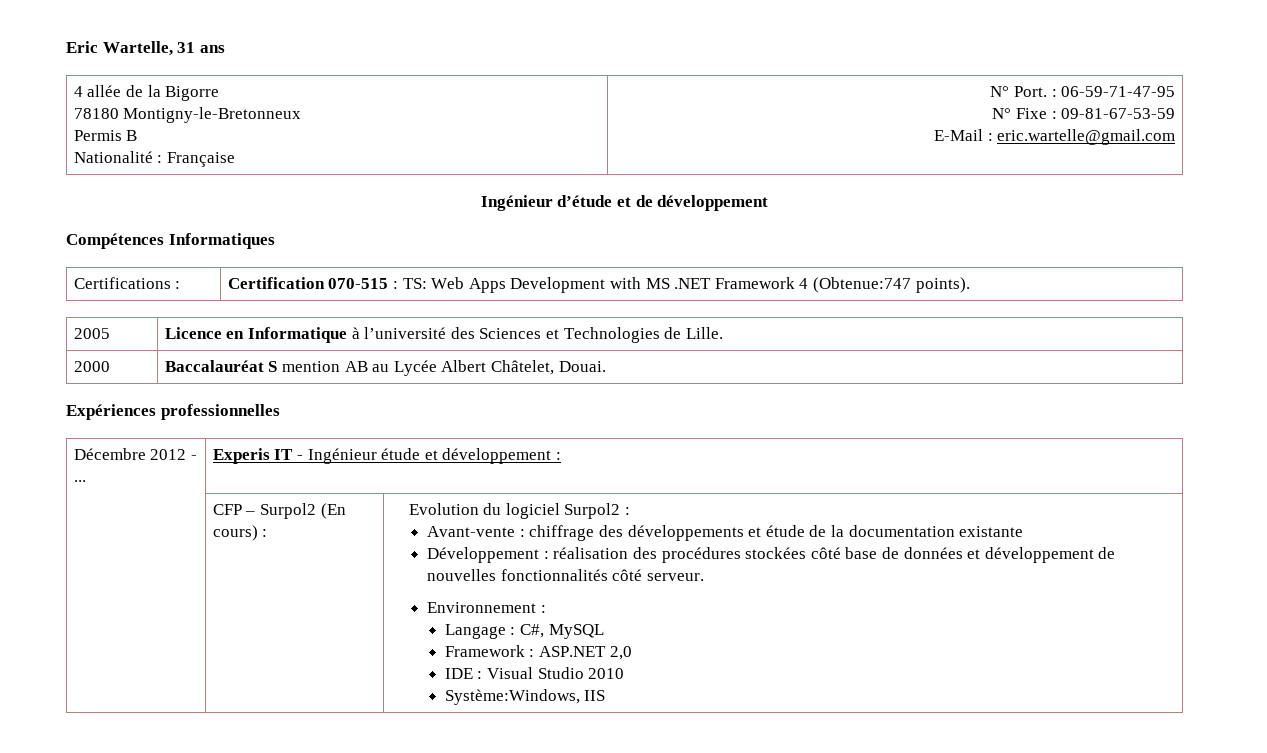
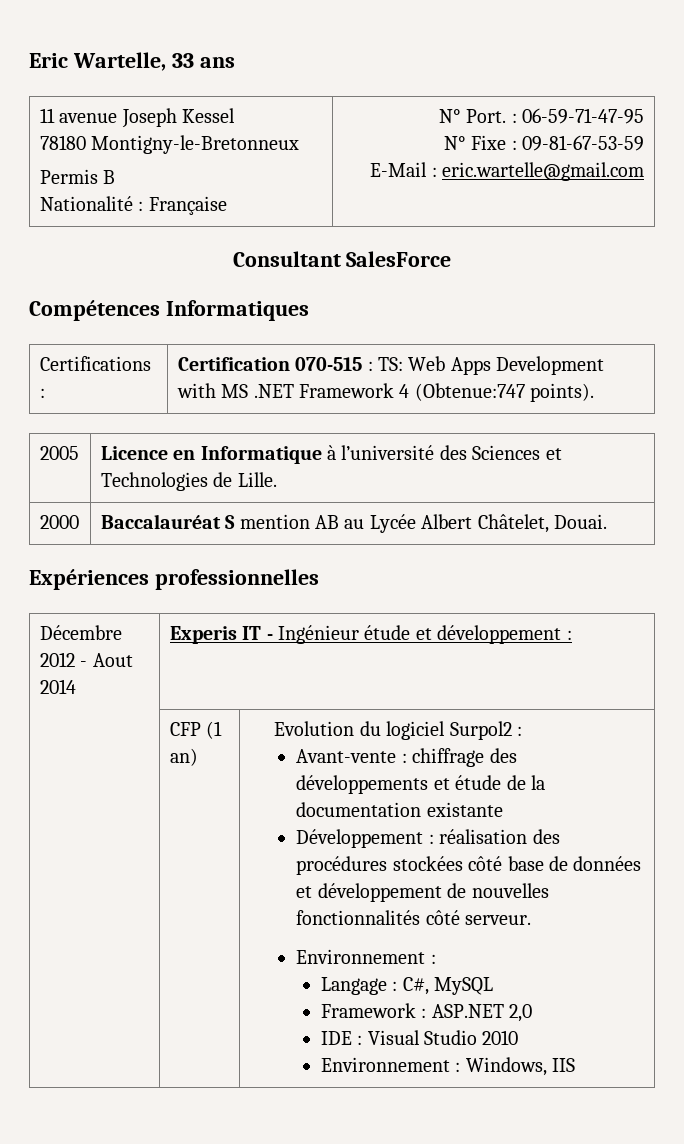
[177,42,196,53] 31 -> [171,53,194,68] 33
[73,85,220,101] 4 allée de la Bigorre -> [39,108,236,128] 11 avenue Joseph Kessel
[480,195,769,211] Ingénieur d’étude et de développement -> [232,251,452,267] Consultant SalesForce
[73,480,86,482] ... -> [92,653,133,667] [39,679,76,694] Aout 2014
[245,503,346,519] [212,525,268,541] – Surpol2 (En cours) : -> [206,721,223,739] [169,748,198,766] (1 an)
[444,689,580,705] Système:Windows, -> [320,1057,547,1076] Environnement : Windows,

